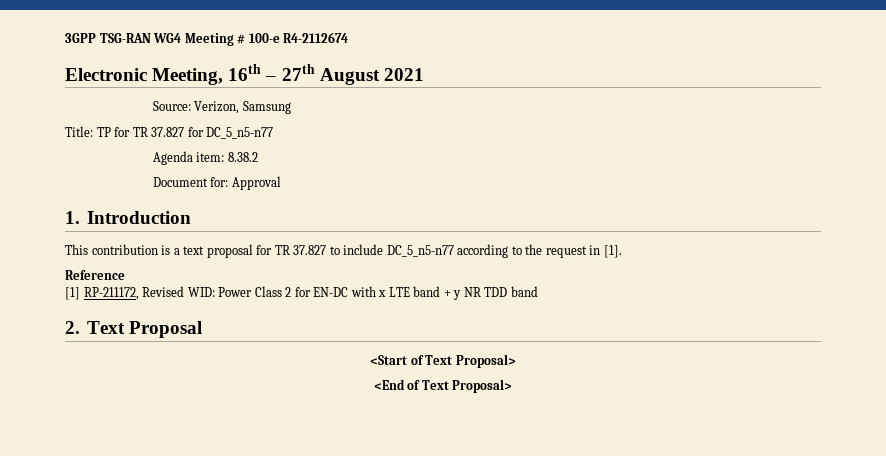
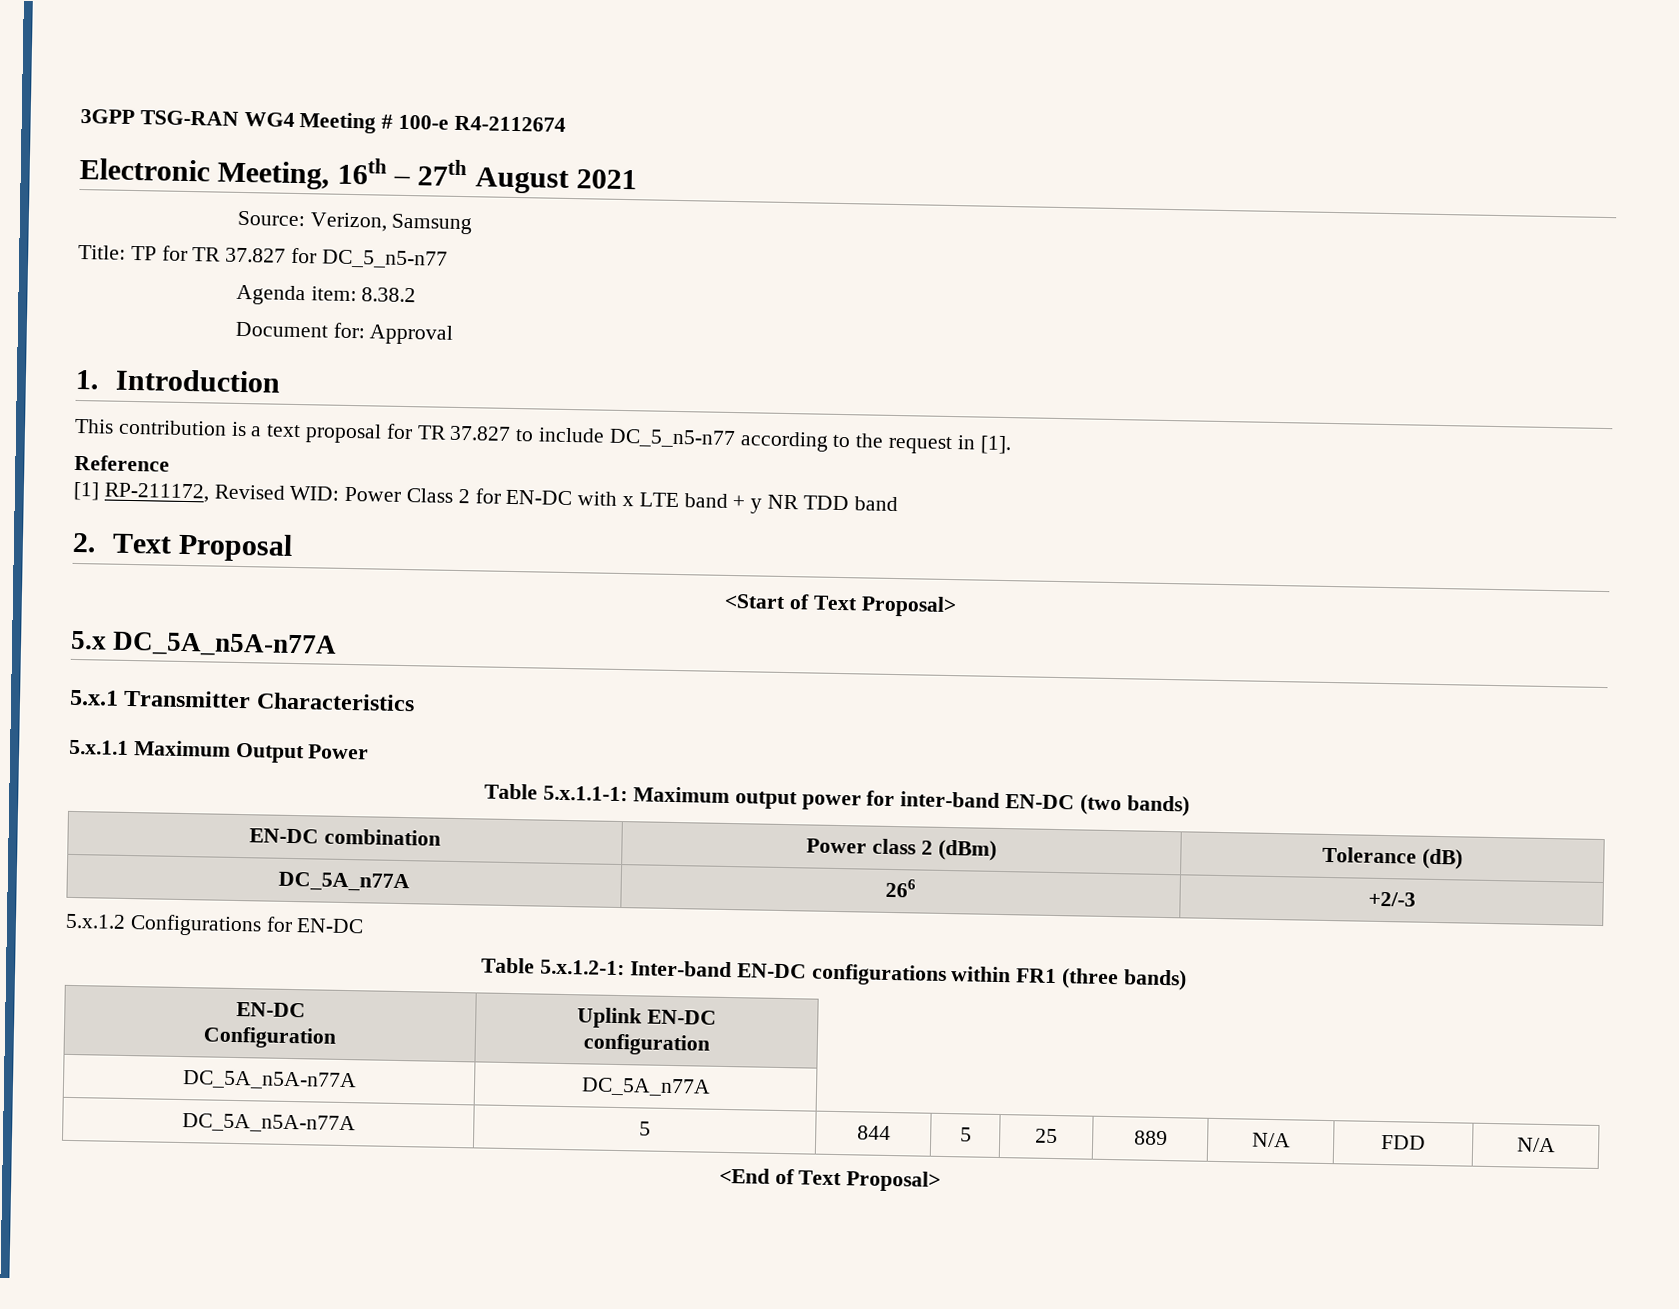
(516, 361) none -> [70,630,338,658] [69,689,415,712] [69,739,370,764] [484,783,1190,817] [249,828,441,846] [806,838,997,861] [1322,846,1463,870] [278,871,410,893] [884,878,916,898] [1367,891,1416,907] [65,913,365,937] [481,957,1187,991] [235,1001,306,1018] [203,1026,337,1049] [577,1007,717,1029] [582,1033,710,1056] [181,1070,357,1091] [580,1077,711,1097] [181,1113,356,1134] [639,1121,651,1136] [856,1125,891,1141] [959,1127,972,1142] [1035,1128,1058,1144] [1133,1130,1168,1146] [1251,1132,1291,1148] [1381,1135,1426,1150] [1516,1137,1556,1153] // 5.x DC_5A_n5A-n77A // 5.x.1 Transmitter Characteristics // 5.x.1.1 Maximum Output Power // Table 5.x.1.1-1: Maximum output power for inter-band EN-DC (two bands) // EN-DC combination | Power class 2 (dBm) | Tolerance (dB) // DC_5A_n77A | 266 | +2/-3 // 5.x.1.2 Configurations for EN-DC // Table 5.x.1.2-1: Inter-band EN-DC configurations within FR1 (three bands) // EN-DC // Configuration | Uplink EN-DC // configuration // DC_5A_n5A-n77A | DC_5A_n77A // DC_5A_n5A-n77A | 5 | 844 | 5 | 25 | 889 | N/A | FDD | N/A

